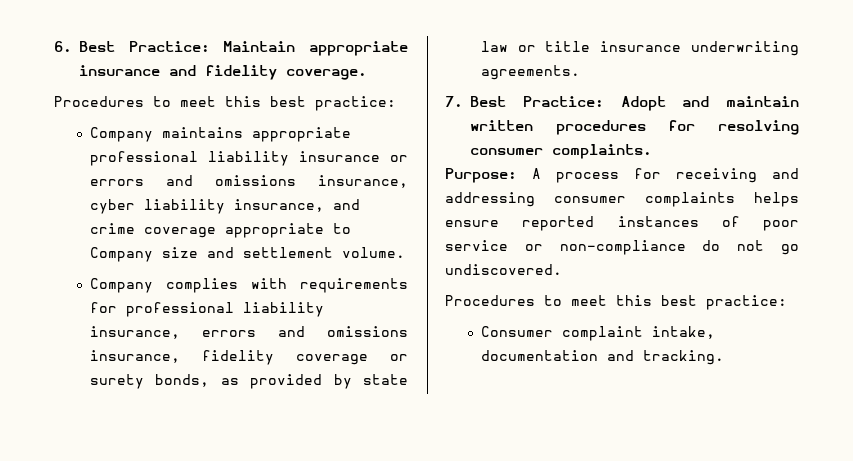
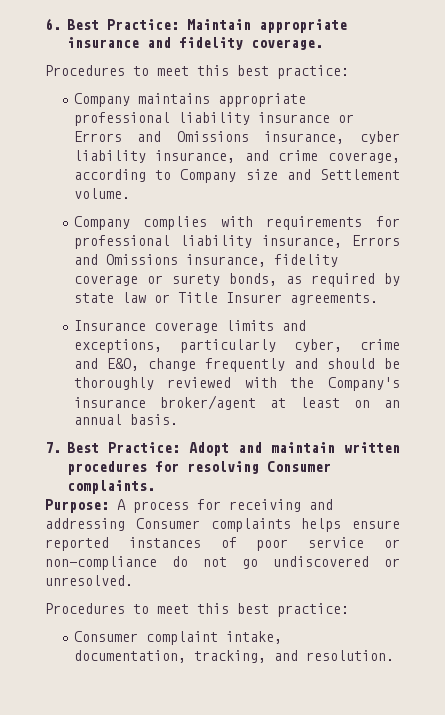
[89,175,296,186] errors and omissions -> [73,131,249,142] Errors and Omissions
[143,223,324,238] coverage appropriate -> [328,152,400,163] [73,169,146,182] coverage, according
[242,247,333,258] settlement -> [320,169,401,180] Settlement
[201,326,408,337] errors and omissions -> [352,235,400,246] [73,254,178,265] Errors and Omissions
[250,374,323,389] provided -> [310,273,375,287] required
[545,41,799,56] [480,65,580,80] title insurance underwriting agreements. -> [177,292,378,305] [73,320,306,333] [73,339,400,353] [73,358,400,372] [73,377,400,391] [73,395,401,410] [73,414,178,425] Title Insurer agreements. // Insurance coverage limits and exceptions, particularly cyber, crime and E&O, change frequently and should be thoroughly reviewed with the Company's insurance broker/agent at least on an annual basis.
[470,148,543,155] consumer -> [267,461,331,472] Consumer
[554,196,626,203] consumer -> [135,518,200,529] Consumer
[445,264,562,275] undiscovered. -> [273,556,400,567] [45,575,133,586] undiscovered or unresolved.
[480,350,724,365] documentation and tracking. -> [73,650,394,663] documentation, tracking, and resolution.

